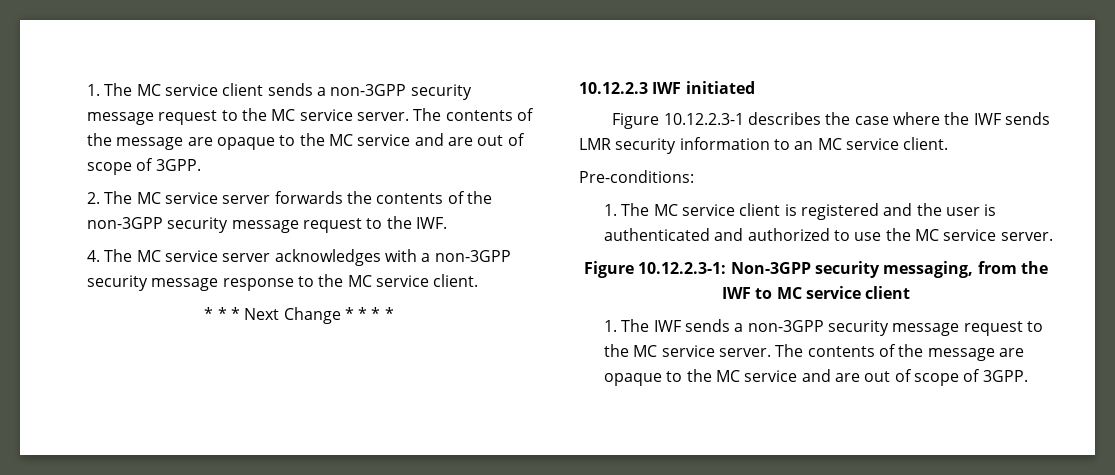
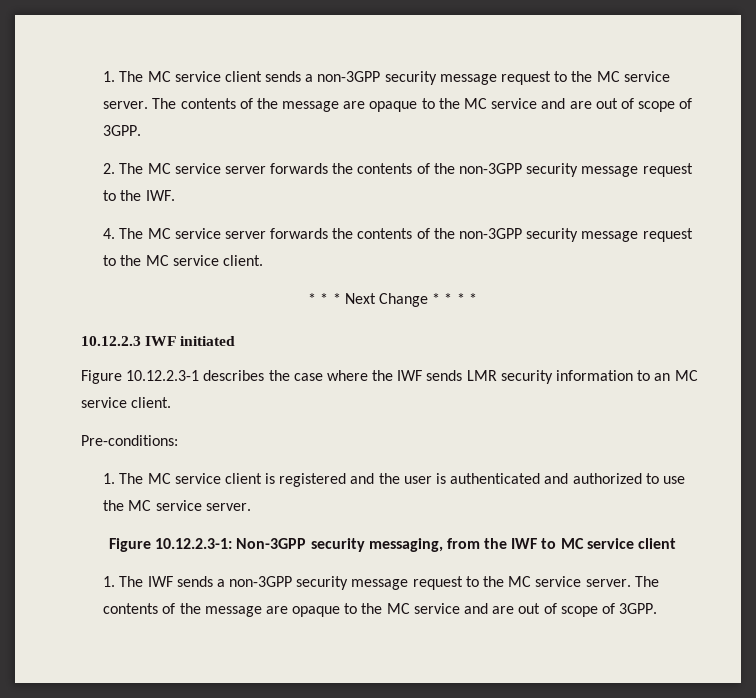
[274,249,511,266] [87,275,294,291] acknowledges with a non-3GPP security message response -> [270,228,693,242] forwards the contents of the non-3GPP security message request

